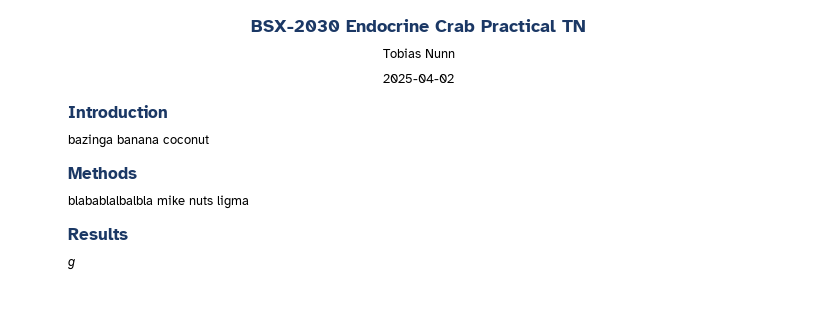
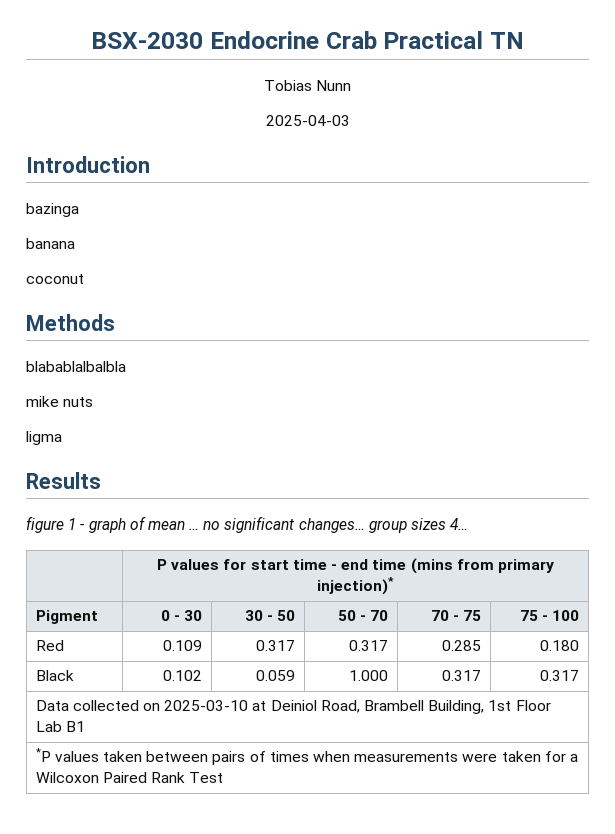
[383,74,454,83] 2025-04-02 -> [265,115,350,126] 2025-04-03
(113, 141) none -> (79, 210) //
(159, 139) none -> (75, 243) //
(153, 200) none -> (126, 366) //
(213, 200) none -> (94, 402) //
[67,259,75,270] g -> [26,516,469,533] [157,558,554,574] [317,577,395,595] [35,610,98,624] [160,610,203,621] [244,610,296,621] [337,610,389,621] [430,610,482,621] [519,610,580,621] [35,640,64,651] [163,640,203,651] [256,640,296,651] [349,640,389,651] [442,640,482,651] [540,640,580,651] [35,670,74,681] [163,670,203,681] [256,670,296,681] [349,670,389,681] [442,670,482,681] [540,670,580,681] [35,700,551,714] [35,721,85,732] [35,748,578,765] [35,772,224,783] figure 1 - graph of mean … no significant changes… group sizes 4… // | P values for start time - end time (mins from primary injection)* // Pigment | 0 - 30 | 30 - 50 | 50 - 70 | 70 - 75 | 75 - 100 // Red | 0.109 | 0.317 | 0.317 | 0.285 | 0.180 // Black | 0.102 | 0.059 | 1.000 | 0.317 | 0.317 // Data collected on 2025-03-10 at Deiniol Road, Brambell Building, 1st Floor Lab B1 // *P values taken between pairs of times when measurements were taken for a Wilcoxon Paired Rank Test

